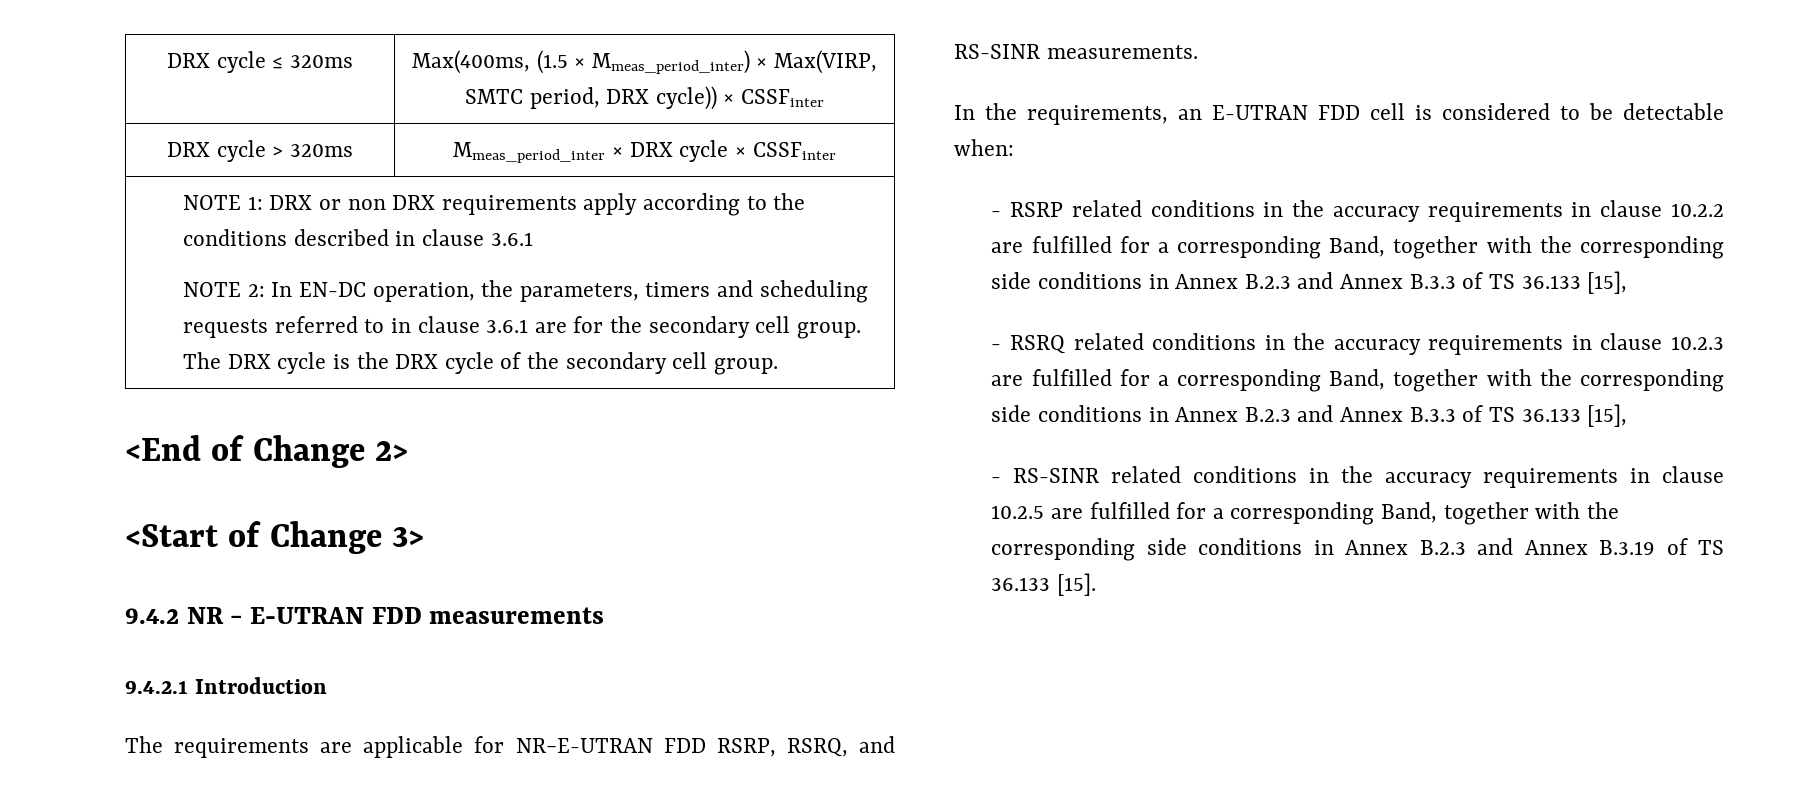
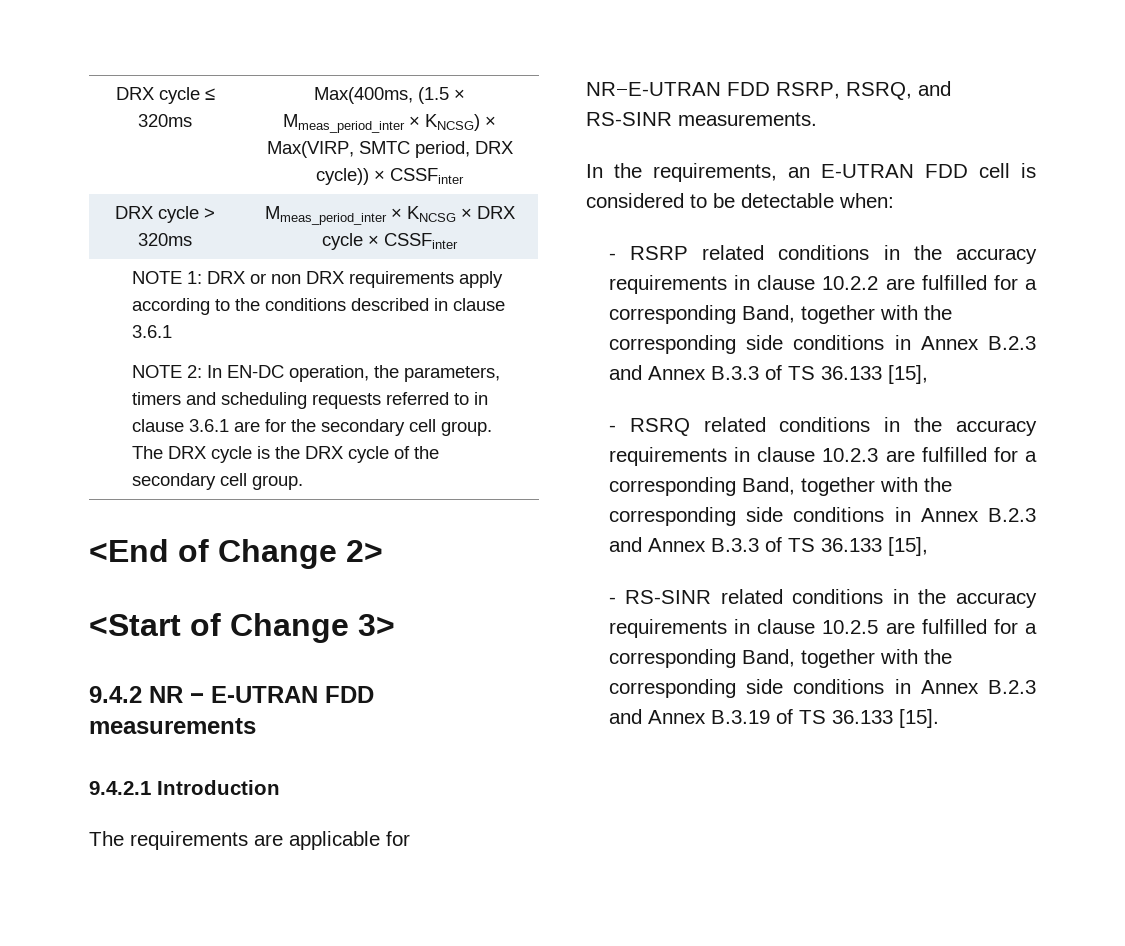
[591,50,750,74] Mmeas_period_inter) -> [283,114,480,133] Mmeas_period_inter × KNCSG)
(624, 152) none -> [406,206,472,222] KNCSG ×

